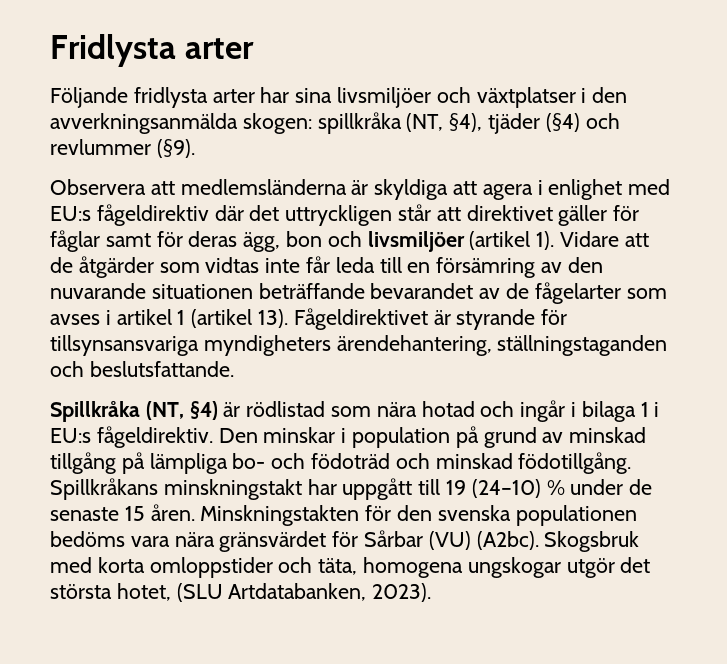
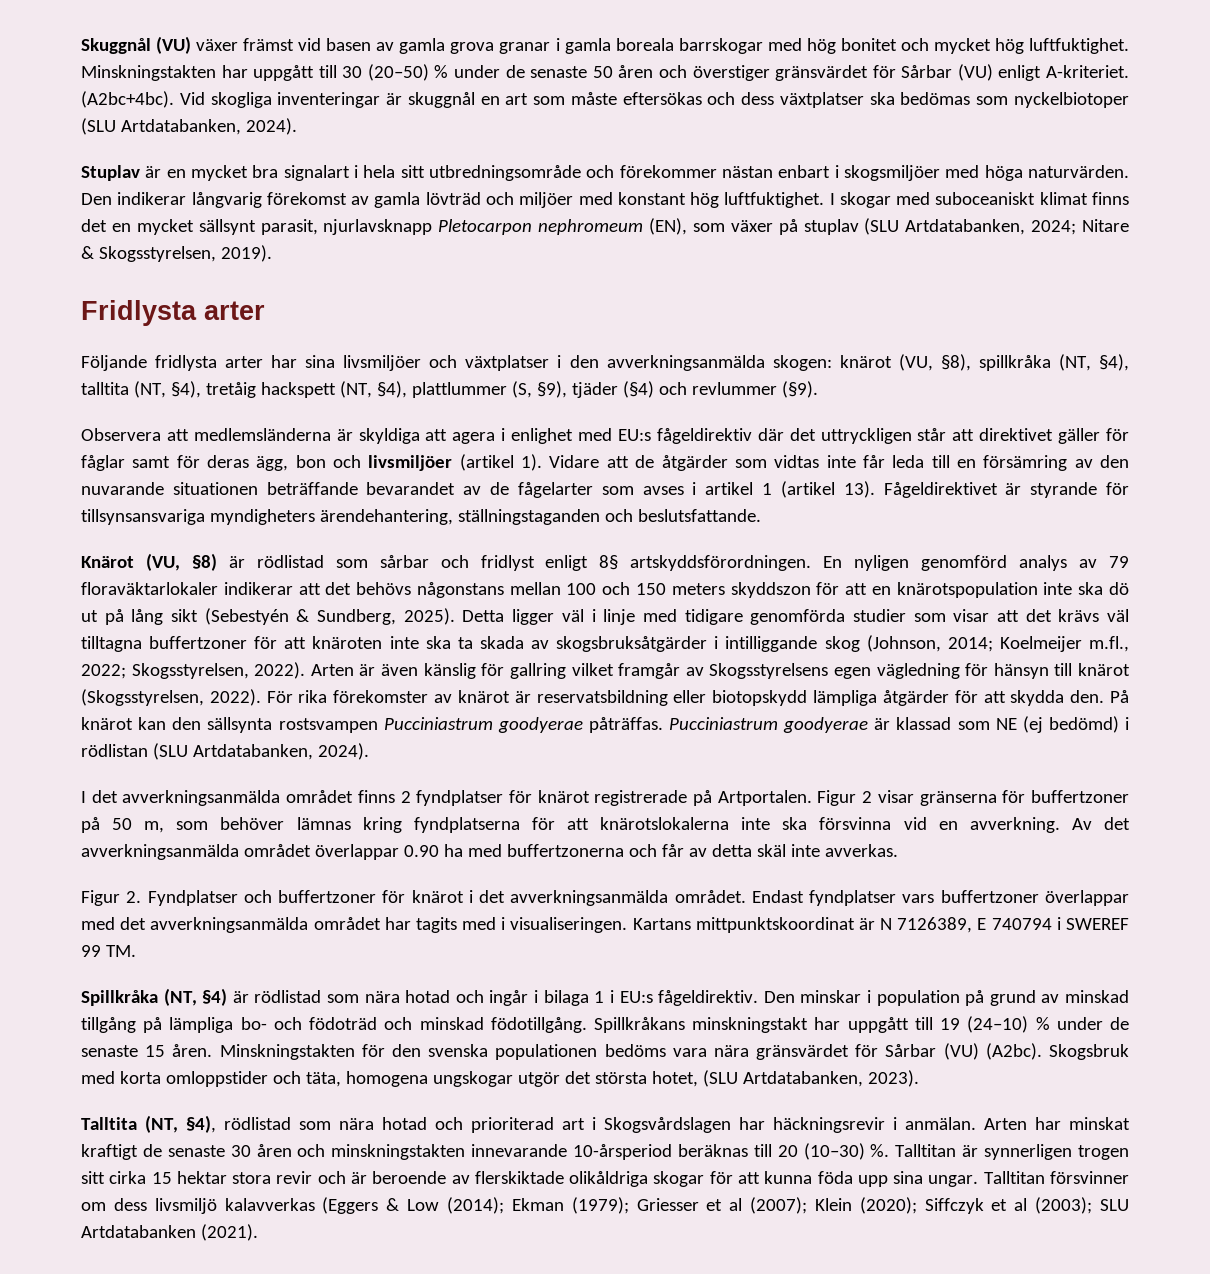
(50, 50) none -> [81,36,1129,54] [81,64,1129,81] [81,91,1129,108] [81,118,297,135] [81,165,1130,181] [81,192,1130,208] [81,218,1129,235] [81,245,272,262] Skuggnål (VU) växer främst vid basen av gamla grova granar i gamla boreala barrskogar med hög bonitet och mycket hög luftfuktighet. Minskningstakten har uppgått till 30 (20–50) % under de senaste 50 åren och överstiger gränsvärdet för Sårbar (VU) enligt A-kriteriet. (A2bc+4bc). Vid skogliga inventeringar är skuggnål en art som måste eftersökas och dess växtplatser ska bedömas som nyckelbiotoper (SLU Artdatabanken, 2024). // Stuplav är en mycket bra signalart i hela sitt utbredningsområde och förekommer nästan enbart i skogsmiljöer med höga naturvärden. Den indikerar långvarig förekomst av gamla lövträd och miljöer med konstant hög luftfuktighet. I skogar med suboceaniskt klimat finns det en mycket sällsynt parasit, njurlavsknapp Pletocarpon nephromeum (EN), som växer på stuplav (SLU Artdatabanken, 2024; Nitare & Skogsstyrelsen, 2019). //
[317,112,483,134] spillkråka (NT, §4), -> [839,354,1129,371] [81,381,567,398] knärot (VU, §8), spillkråka (NT, §4), talltita (NT, §4), tretåig hackspett (NT, §4), plattlummer (S, §9),
(234, 369) none -> [81,553,1130,571] [81,582,1130,598] [81,608,1129,625] [81,635,1129,652] [81,662,1130,679] [81,689,1130,706] [81,716,1129,733] [81,743,369,760] [81,790,1130,806] [81,817,1130,833] [81,844,898,860] [81,890,1129,906] [81,917,1129,933] [81,945,136,957] // Knärot (VU, §8) är rödlistad som sårbar och fridlyst enligt 8§ artskyddsförordningen. En nyligen genomförd analys av 79 floraväktarlokaler indikerar att det behövs någonstans mellan 100 och 150 meters skyddszon för att en knärotspopulation inte ska dö ut på lång sikt (Sebestyén & Sundberg, 2025). Detta ligger väl i linje med tidigare genomförda studier som visar att det krävs väl tilltagna buffertzoner för att knäroten inte ska ta skada av skogsbruksåtgärder i intilliggande skog (Johnson, 2014; Koelmeijer m.fl., 2022; Skogsstyrelsen, 2022). Arten är även känslig för gallring vilket framgår av Skogsstyrelsens egen vägledning för hänsyn till knärot (Skogsstyrelsen, 2022). För rika förekomster av knärot är reservatsbildning eller biotopskydd lämpliga åtgärder för att skydda den. På knärot kan den sällsynta rostsvampen Pucciniastrum goodyerae påträffas. Pucciniastrum goodyerae är klassad som NE (ej bedömd) i rödlistan (SLU Artdatabanken, 2024). // I det avverkningsanmälda området finns 2 fyndplatser för knärot registrerade på Artportalen. Figur 2 visar gränserna för buffertzoner på 50 m, som behöver lämnas kring fyndplatserna för att knärotslokalerna inte ska försvinna vid en avverkning. Av det avverkningsanmälda området överlappar 0.90 ha med buffertzonerna och får av detta skäl inte avverkas. // Figur 2. Fyndplatser och buffertzoner för knärot i det avverkningsanmälda området. Endast fyndplatser vars buffertzoner överlappar med det avverkningsanmälda området har tagits med i visualiseringen. Kartans mittpunktskoordinat är N 7126389, E 740794 i SWEREF 99 TM.
(432, 592) none -> [81,1115,1130,1133] [81,1143,1129,1160] [81,1171,1130,1187] [81,1197,1130,1214] [81,1224,258,1241] // Talltita (NT, §4), rödlistad som nära hotad och prioriterad art i Skogsvårdslagen har häckningsrevir i anmälan. Arten har minskat kraftigt de senaste 30 åren och minskningstakten innevarande 10-årsperiod beräknas till 20 (10–30) %. Talltitan är synnerligen trogen sitt cirka 15 hektar stora revir och är beroende av flerskiktade olikåldriga skogar för att kunna föda upp sina ungar. Talltitan försvinner om dess livsmiljö kalavverkas (Eggers & Low (2014); Ekman (1979); Griesser et al (2007); Klein (2020); Siffczyk et al (2003); SLU Artdatabanken (2021).

